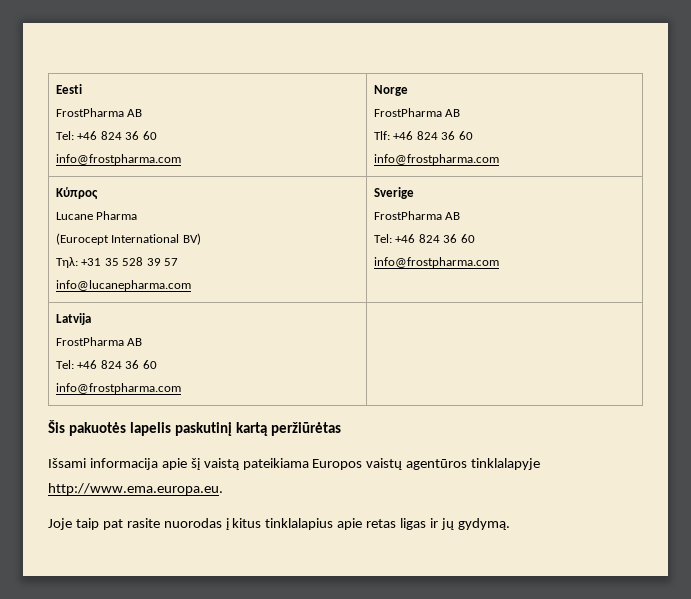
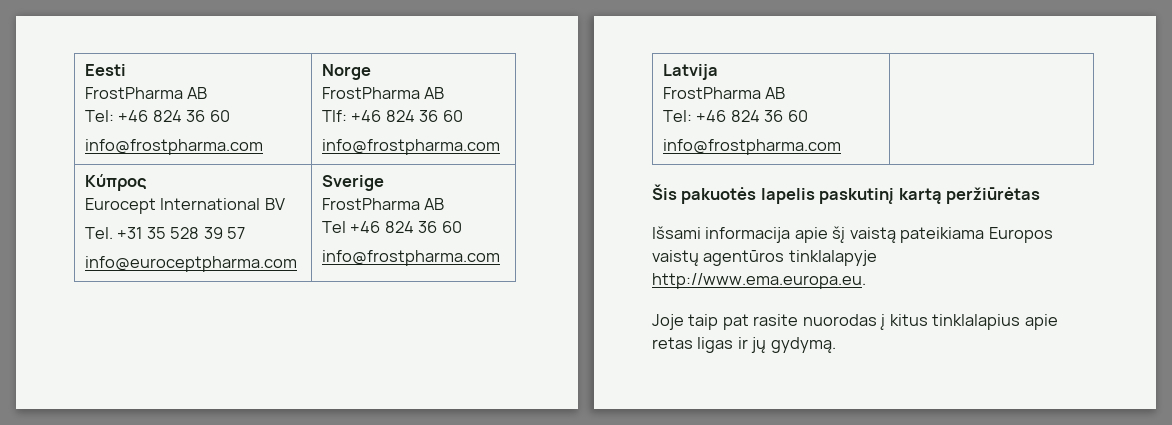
[55,211,138,220] [55,233,201,245] [55,257,78,268] Lucane Pharma // (Eurocept International BV) // Τηλ: -> [85,198,285,214] [85,227,114,239] Eurocept International BV // Tel.
[55,280,191,291] info@lucanepharma.com -> [85,256,298,272] info@euroceptpharma.com
[373,234,392,243] Tel: -> [322,221,347,233] Tel

